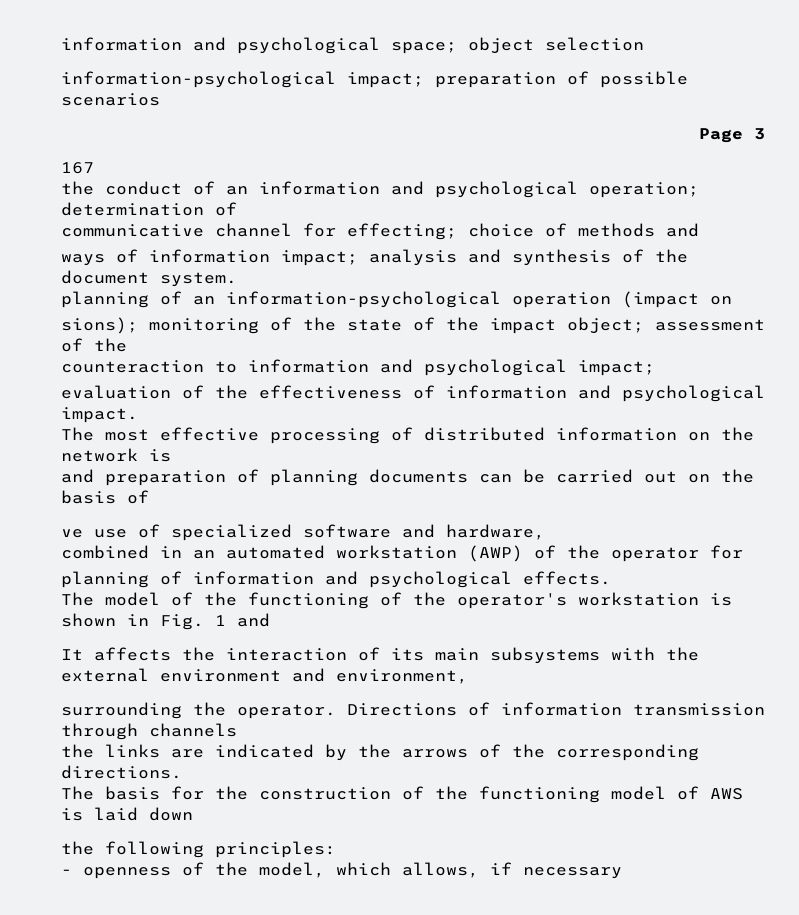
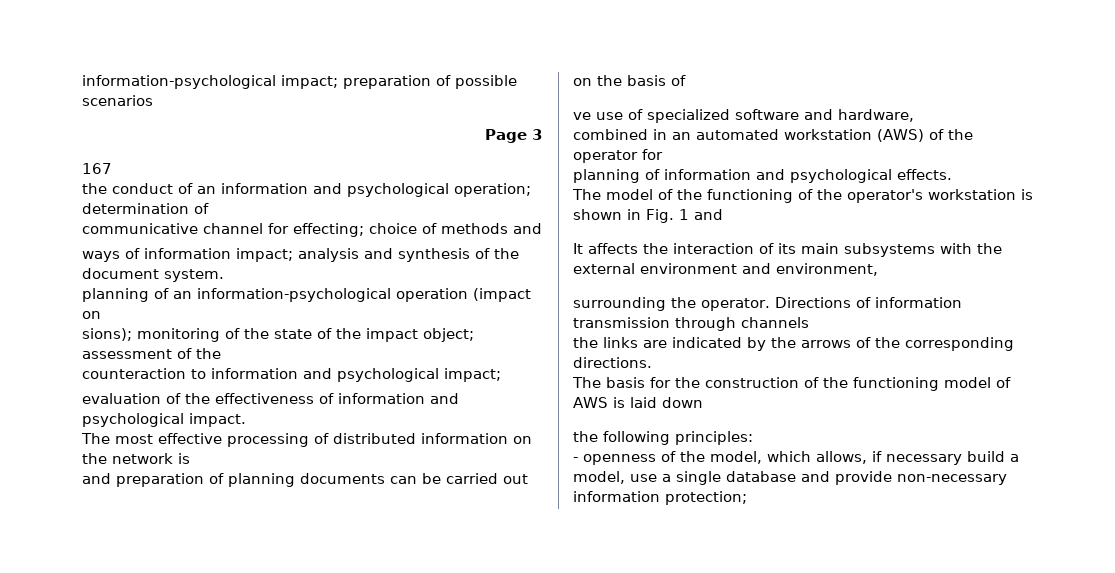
[61,37,644,54] information and psychological space; object selection // -> (82, 82) none
[468,545,523,562] (AWP) -> [877,129,924,142] (AWS)
(622, 873) none -> [967,451,1019,462] [573,471,1007,485] [573,491,747,505] build a model, use a single database and provide non-necessary information protection;

